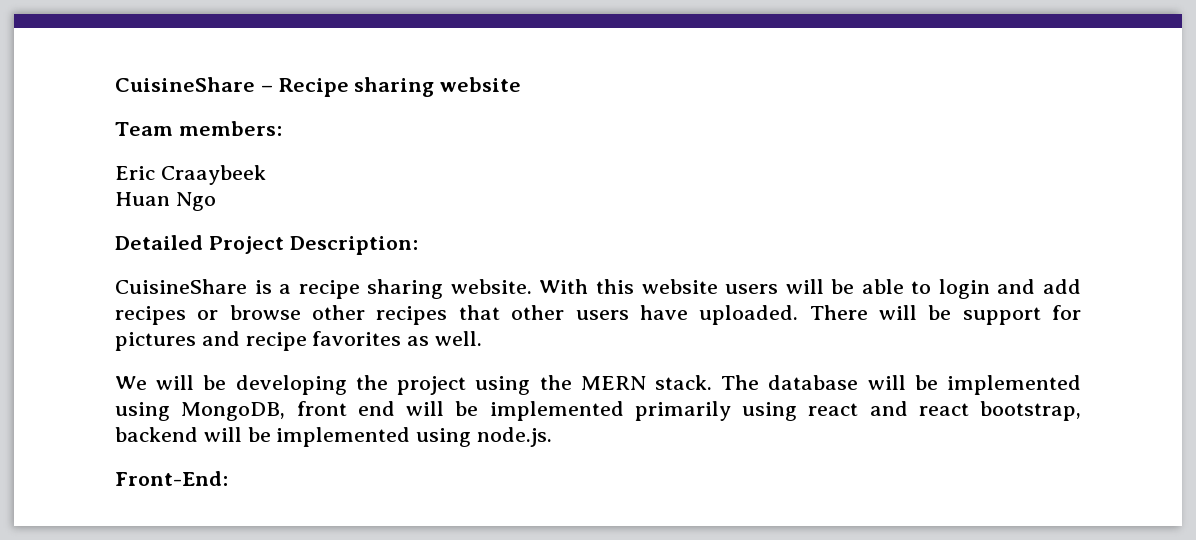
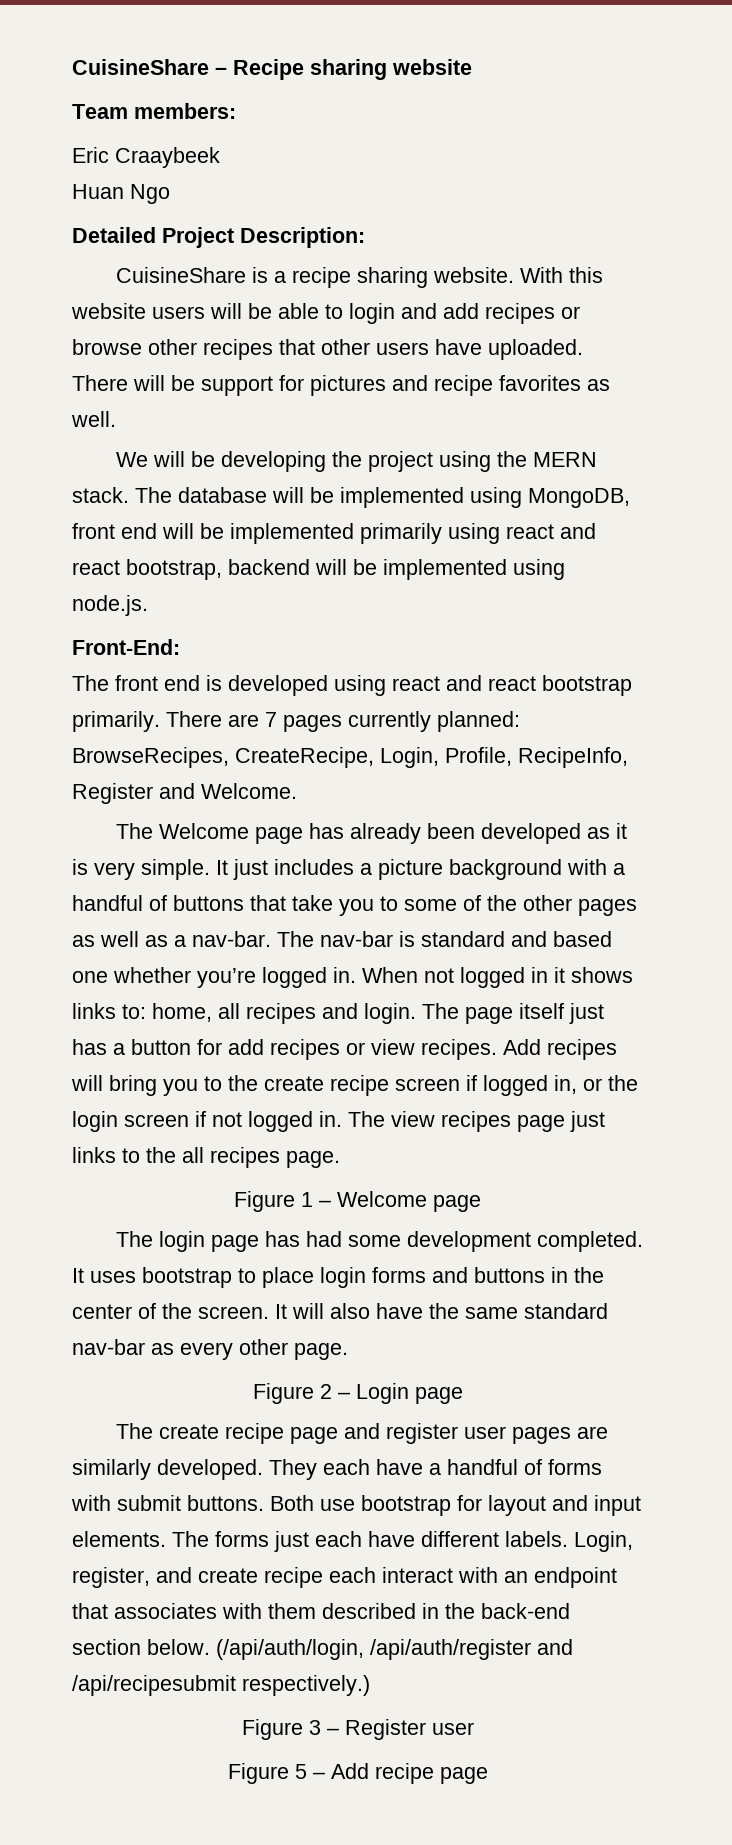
(228, 478) none -> [72,675,632,696] [72,711,520,732] [72,747,628,768] [72,783,297,804] [115,823,627,844] [72,859,625,880] [72,895,637,916] [72,931,612,947] [72,967,633,988] [72,1003,604,1024] [72,1039,617,1060] [71,1075,638,1096] [72,1111,605,1132] [72,1147,340,1168] [234,1191,481,1212] [115,1231,643,1252] [72,1267,604,1288] [72,1303,608,1319] [72,1339,348,1360] [252,1383,463,1404] [115,1423,608,1444] [72,1459,602,1480] [71,1495,641,1516] [72,1531,633,1552] [72,1567,617,1588] [72,1603,570,1619] [72,1639,573,1660] [72,1675,370,1696] [241,1719,474,1740] [227,1763,488,1784] // The front end is developed using react and react bootstrap primarily. There are 7 pages currently planned: BrowseRecipes, CreateRecipe, Login, Profile, RecipeInfo, Register and Welcome. // The Welcome page has already been developed as it is very simple. It just includes a picture background with a handful of buttons that take you to some of the other pages as well as a nav-bar. The nav-bar is standard and based one whether you’re logged in. When not logged in it shows links to: home, all recipes and login. The page itself just has a button for add recipes or view recipes. Add recipes will bring you to the create recipe screen if logged in, or the login screen if not logged in. The view recipes page just links to the all recipes page. // Figure 1 – Welcome page // The login page has had some development completed. It uses bootstrap to place login forms and buttons in the center of the screen. It will also have the same standard nav-bar as every other page. // Figure 2 – Login page // The create recipe page and register user pages are similarly developed. They each have a handful of forms with submit buttons. Both use bootstrap for layout and input elements. The forms just each have different labels. Login, register, and create recipe each interact with an endpoint that associates with them described in the back-end section below. (/api/auth/login, /api/auth/register and /api/recipesubmit respectively.) // Figure 3 – Register user // Figure 5 – Add recipe page

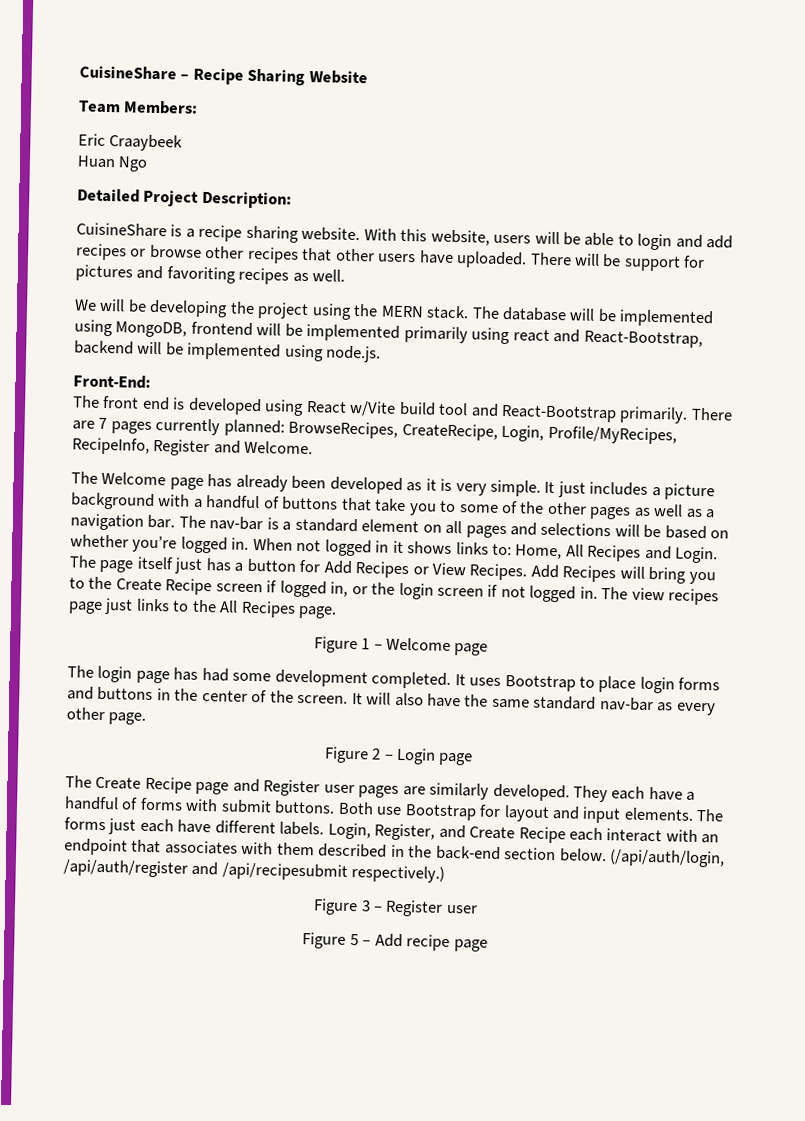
[310,59,472,80] sharing website -> [247,68,368,86] Sharing Website
[134,103,236,119] members: -> [123,100,199,115] Members:
[71,303,146,319] website -> [430,229,490,246] website,
[434,375,581,396] recipe favorites -> [166,266,290,285] favoriting recipes
[72,523,157,539] front end -> [190,321,253,336] frontend
[72,559,222,580] react bootstrap, -> [583,330,703,348] React-Bootstrap,
[392,675,632,696] react and react bootstrap -> [305,400,618,423] React w/Vite build tool and React-Bootstrap
[445,747,512,766] Profile, -> [547,425,677,445] Profile/MyRecipes,
[192,931,271,947] nav-bar. -> [70,513,176,531] navigation bar.
[421,931,612,947] [72,971,108,983] standard and based one -> [282,517,730,540] a standard element on all pages and selections will be based on
[152,1003,416,1024] home, all recipes and login. -> [515,544,719,564] Home, All Recipes and Login.
[228,1039,617,1060] add recipes or view recipes. Add recipes -> [323,560,617,583] Add Recipes or View Recipes. Add Recipes
[264,1075,389,1096] create recipe -> [115,578,213,596] Create Recipe
[182,1147,280,1168] all recipes -> [219,600,296,618] All Recipes
[142,1267,232,1288] bootstrap -> [504,675,576,692] Bootstrap
[158,1423,284,1444] create recipe -> [95,776,192,794] Create Recipe
[385,1423,458,1444] register -> [263,779,321,797] Register
[361,1495,451,1516] bootstrap -> [404,804,477,821] Bootstrap
[72,1567,323,1588] register, and create recipe -> [374,823,566,844] Register, and Create Recipe

